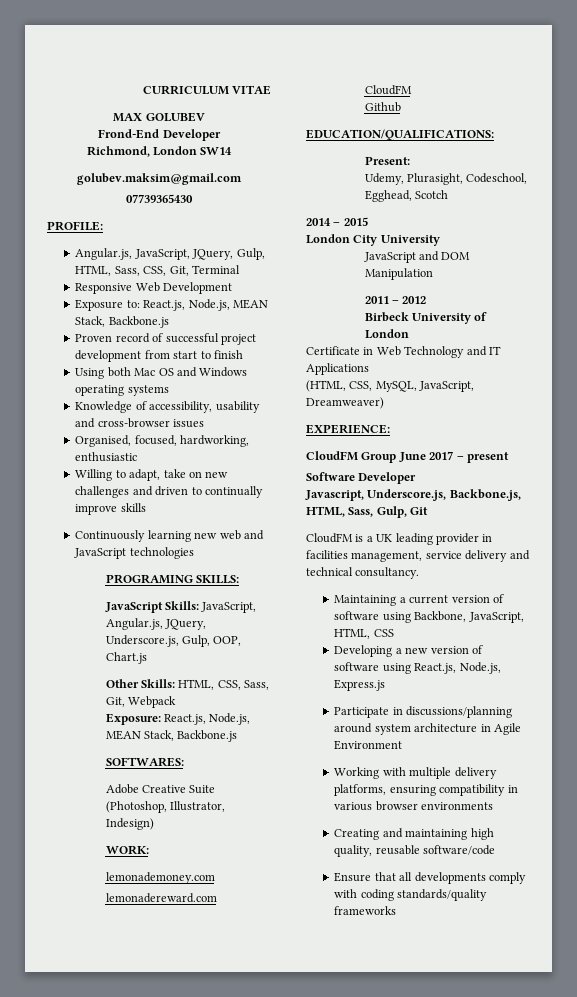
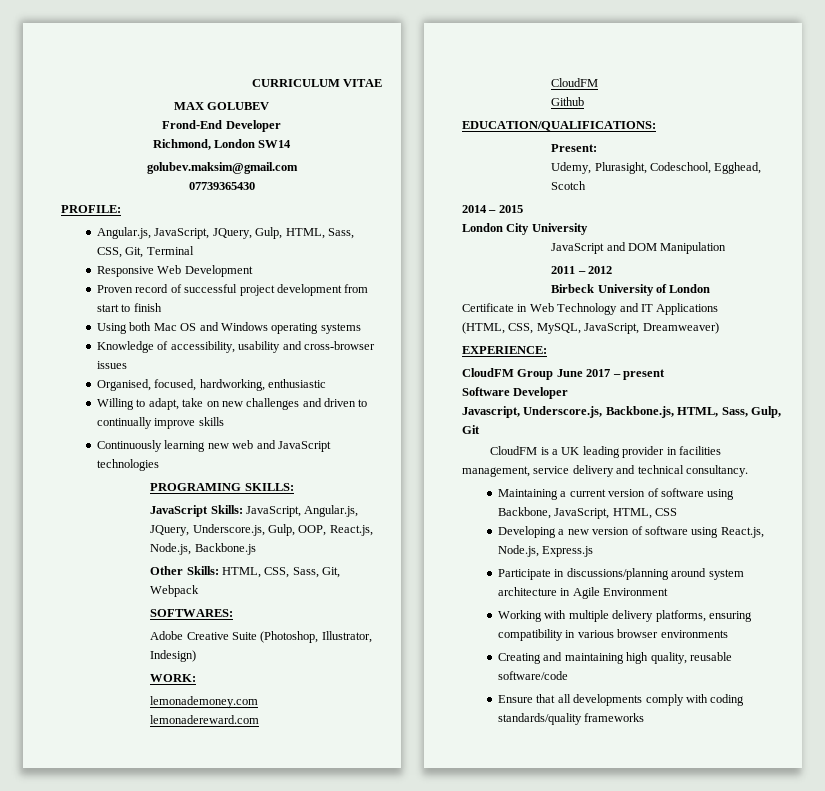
[75,299,268,311] [75,316,169,328] // Exposure to: React.js, Node.js, MEAN Stack, Backbone.js -> (253, 271) none
[105,652,147,664] Chart.js -> [329,525,373,536] [150,543,256,555] React.js, Node.js, Backbone.js
[105,713,251,725] [105,730,238,742] // Exposure: React.js, Node.js, MEAN Stack, Backbone.js -> (200, 591) none

